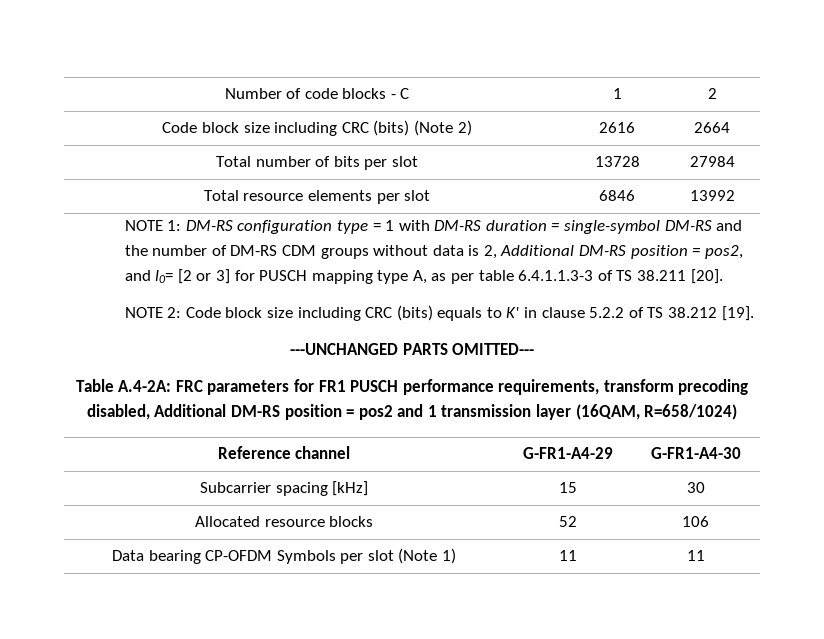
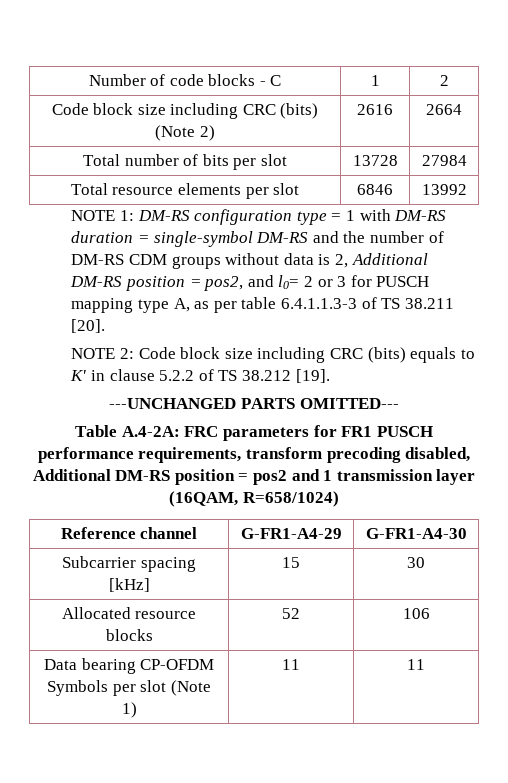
[177,269,230,284] [2 or 3] -> [303,276,347,287] 2 or 3

